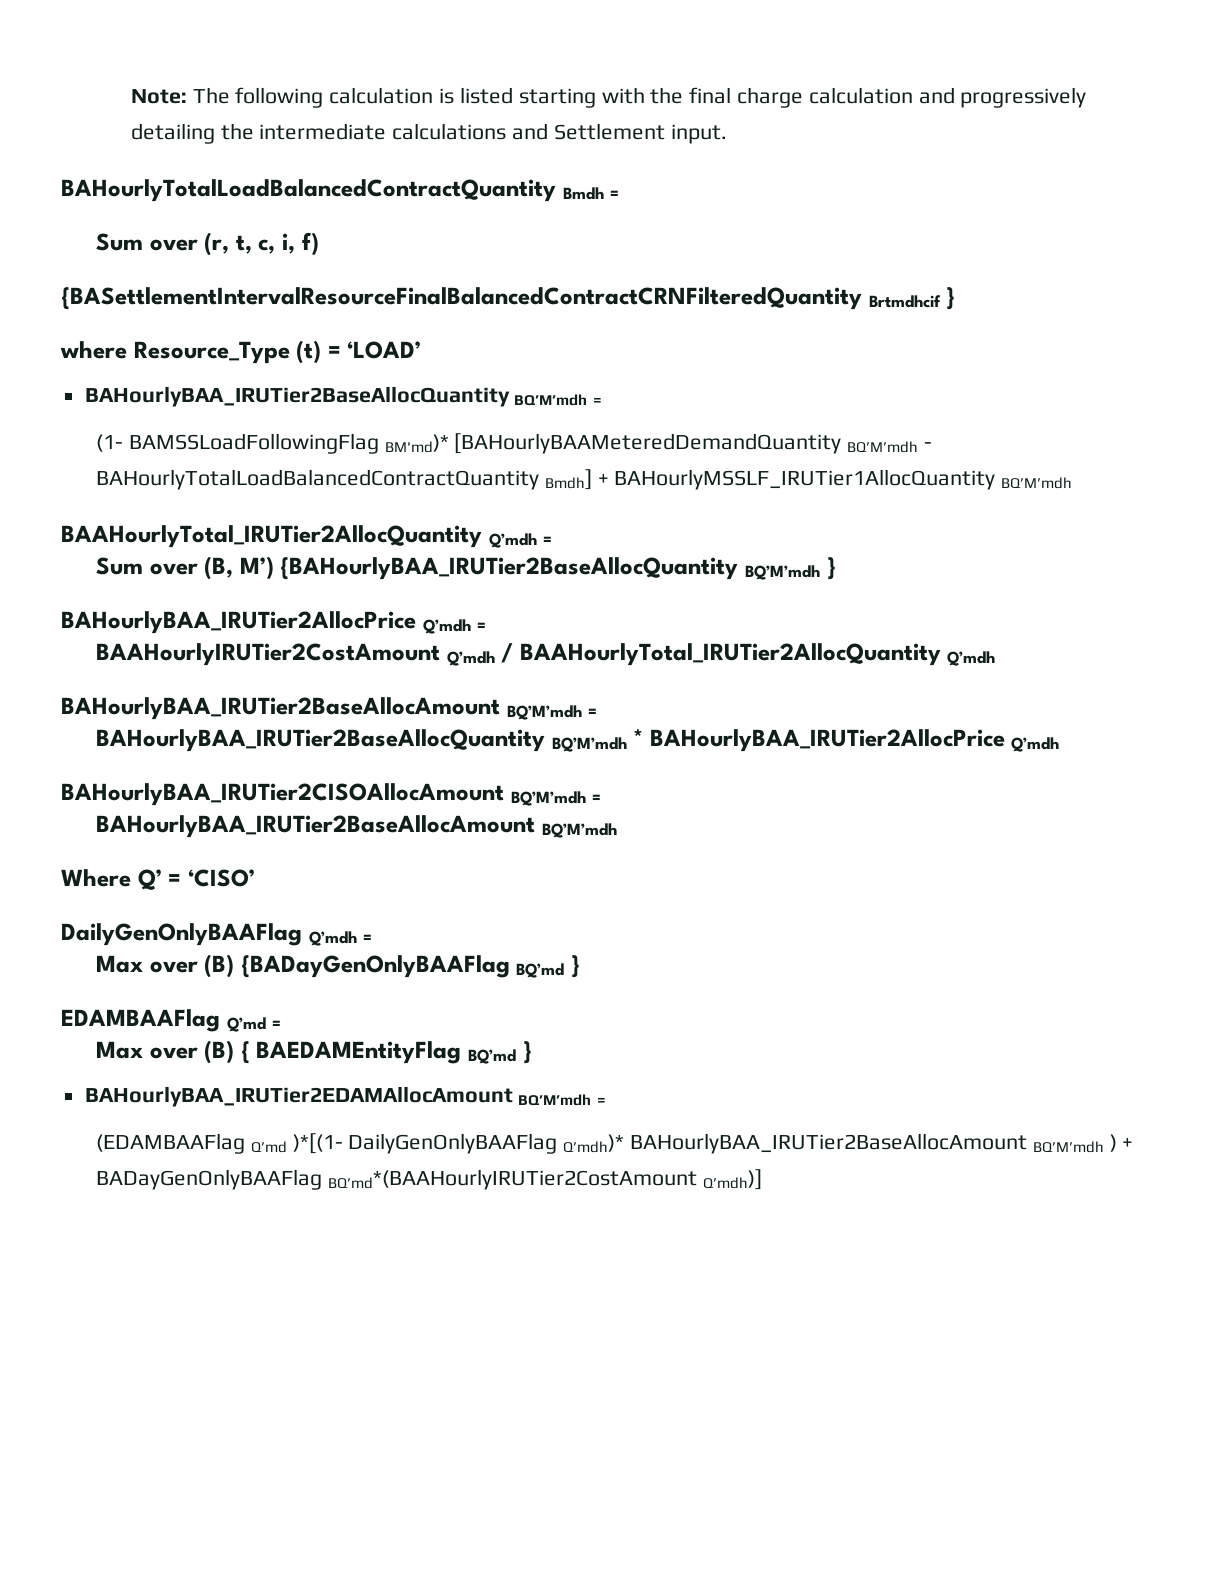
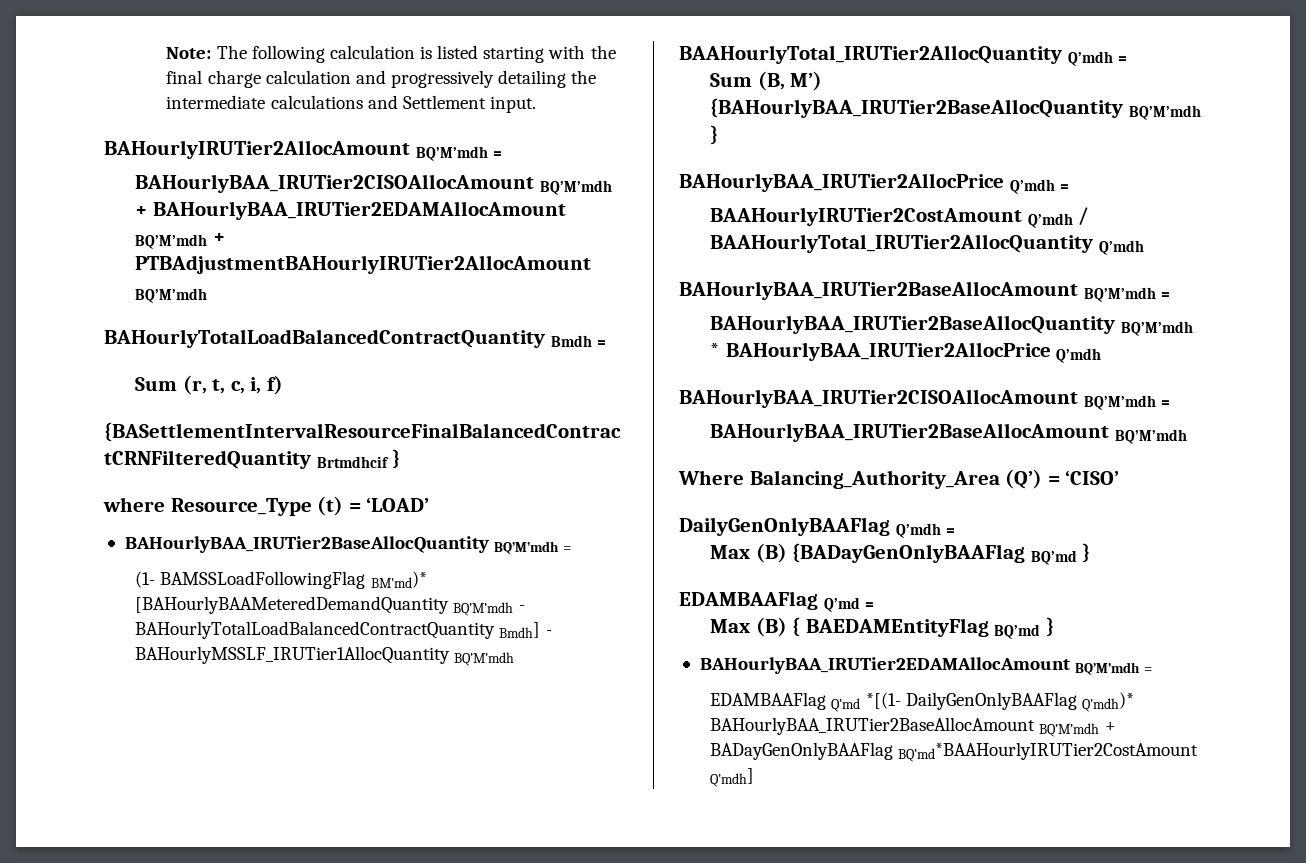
(727, 134) none -> [104,140,503,161] [135,174,612,195] [135,201,566,220] [135,233,225,249] [135,255,592,274] [135,288,208,303] // BAHourlyIRUTier2AllocAmount BQ’M’mdh = // BAHourlyBAA_IRUTier2CISOAllocAmount BQ’M’mdh + BAHourlyBAA_IRUTier2EDAMAllocAmount BQ’M’mdh + PTBAdjustmentBAHourlyIRUTier2AllocAmount BQ’M’mdh
[149,239,198,251] over -> (178, 384) none
[597,473,609,485] + -> [545,630,552,635] -
[149,563,198,575] over -> (753, 80) none
[137,869,162,890] Q’ -> [749,469,1043,489] Balancing_Authority_Area (Q’)
[149,961,198,973] over -> (751, 552) none
[149,1047,198,1059] over -> (751, 626) none
[95,1133,343,1154] (EDAMBAAFlag Q’md )*[(1- -> [710,692,901,712] EDAMBAAFlag Q’md *[(1-
[1109,1134,1117,1152] ) -> (1100, 730) none
[327,1169,762,1190] BQ’md*(BAAHourlyIRUTier2CostAmount Q’mdh)] -> [898,742,1199,762] [710,768,755,787] BQ’md*BAAHourlyIRUTier2CostAmount Q’mdh]

